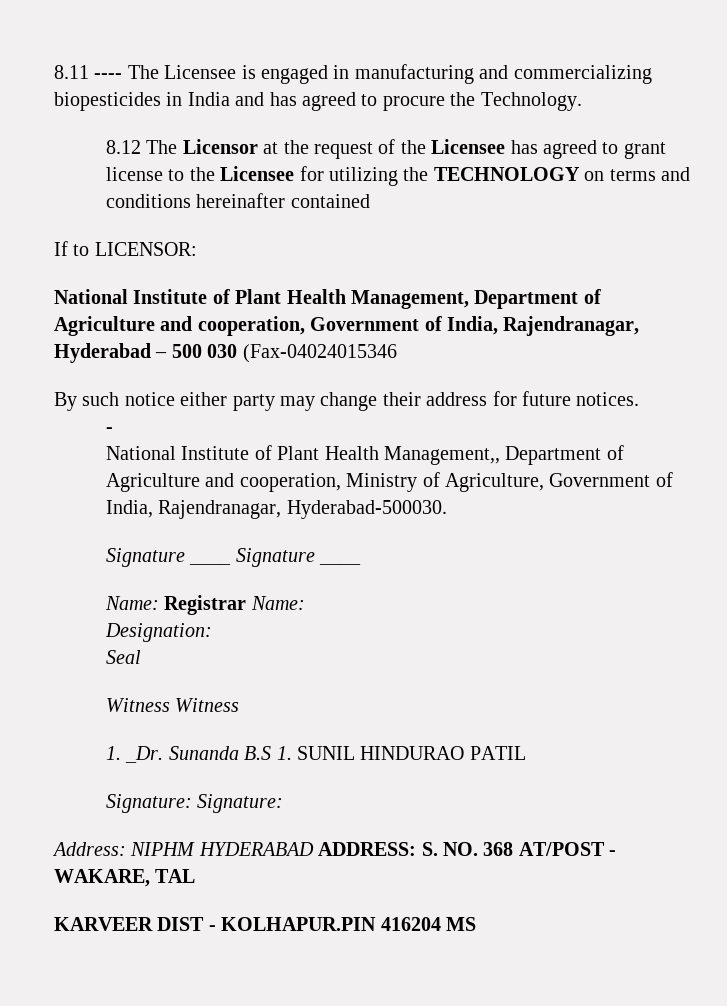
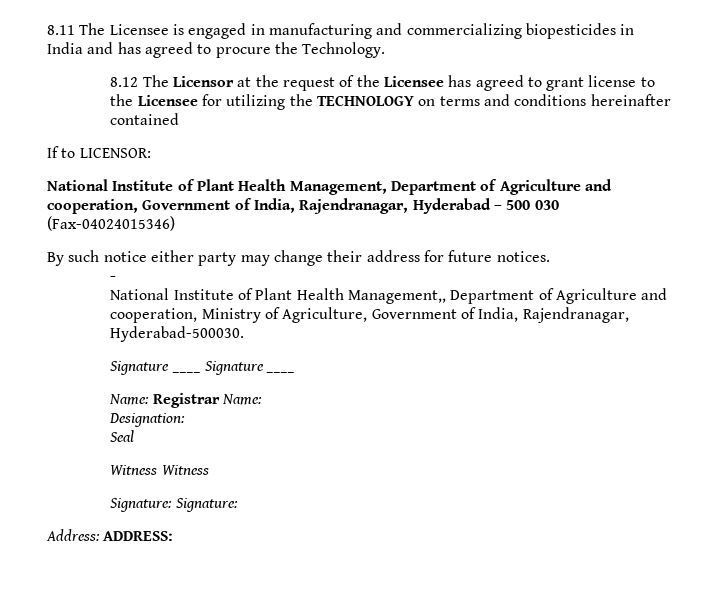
[94,73,123,79] ---- -> (75, 30) none
[242,344,397,363] (Fax-04024015346 -> [47,216,175,231] (Fax-04024015346)
[106,746,526,763] [106,794,284,813] [52,842,617,856] [54,869,196,887] [54,917,476,931] 1. _Dr. Sunanda B.S 1. SUNIL HINDURAO PATIL // Signature: Signature: // Address: NIPHM HYDERABAD ADDRESS: S. NO. 368 AT/POST - WAKARE, TAL // KARVEER DIST - KOLHAPUR.PIN 416204 MS -> [110,498,238,512] [46,529,174,541] Signature: Signature: // Address: ADDRESS:

